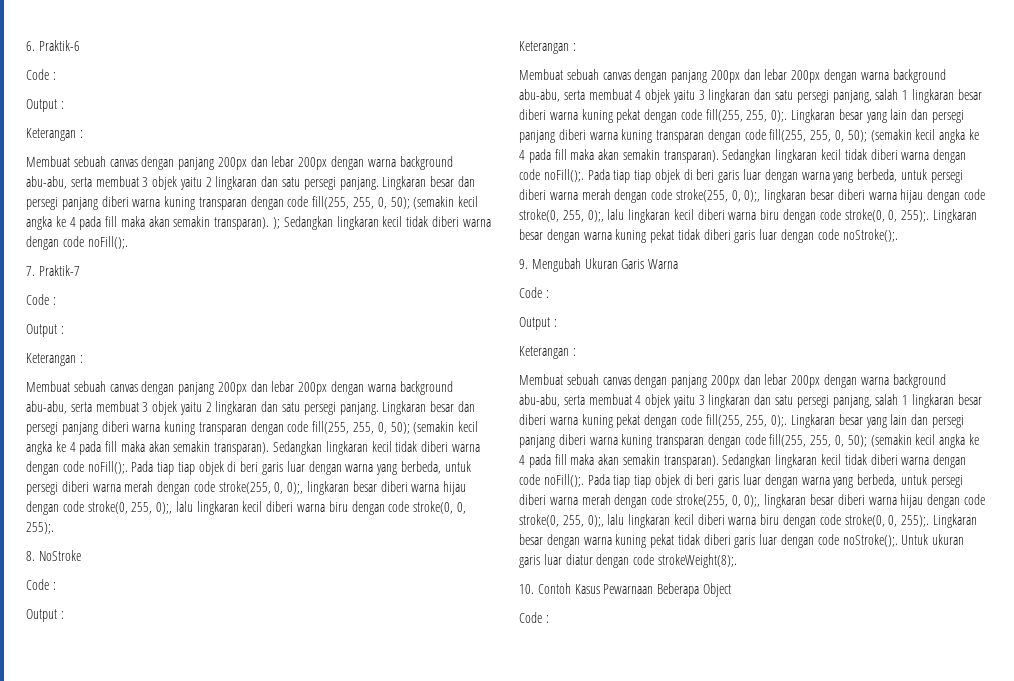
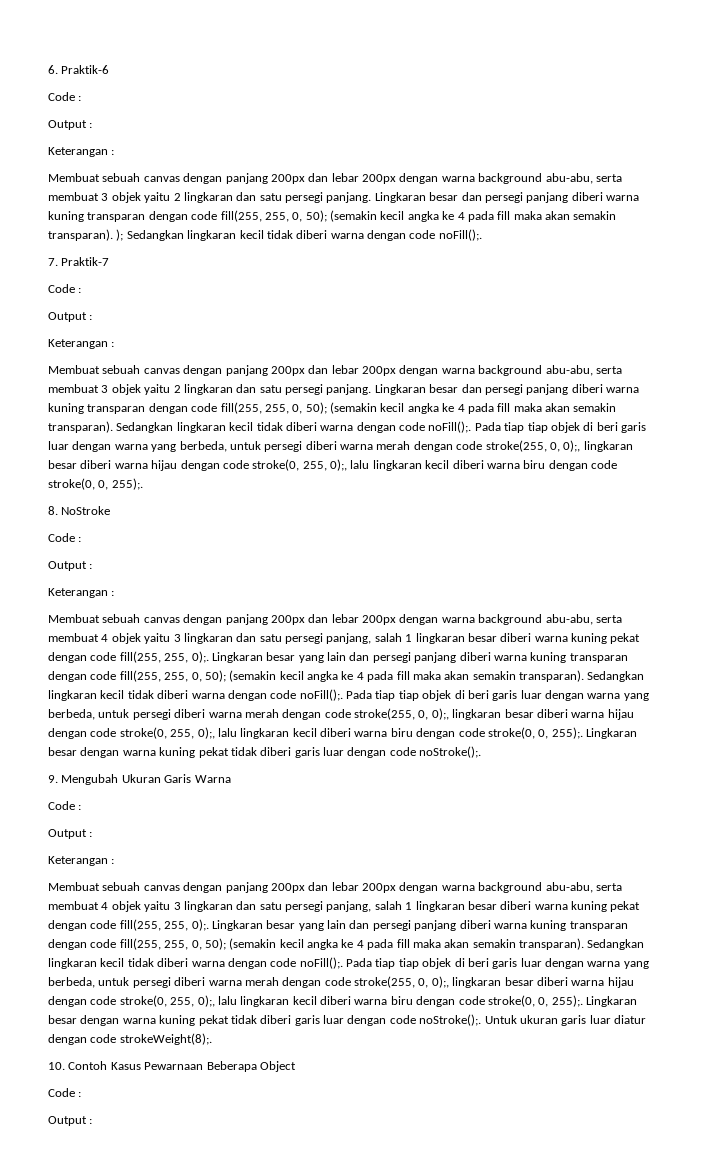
(549, 619) none -> [48,1116,93,1126] // Output :

